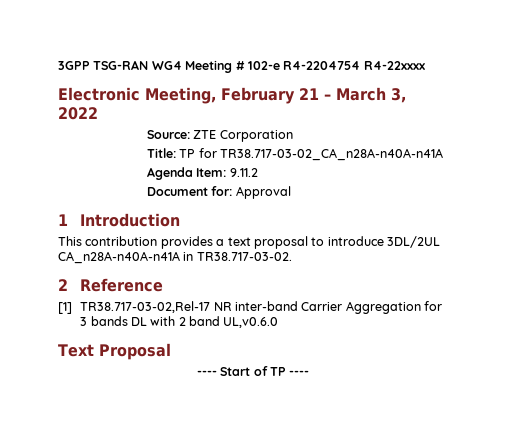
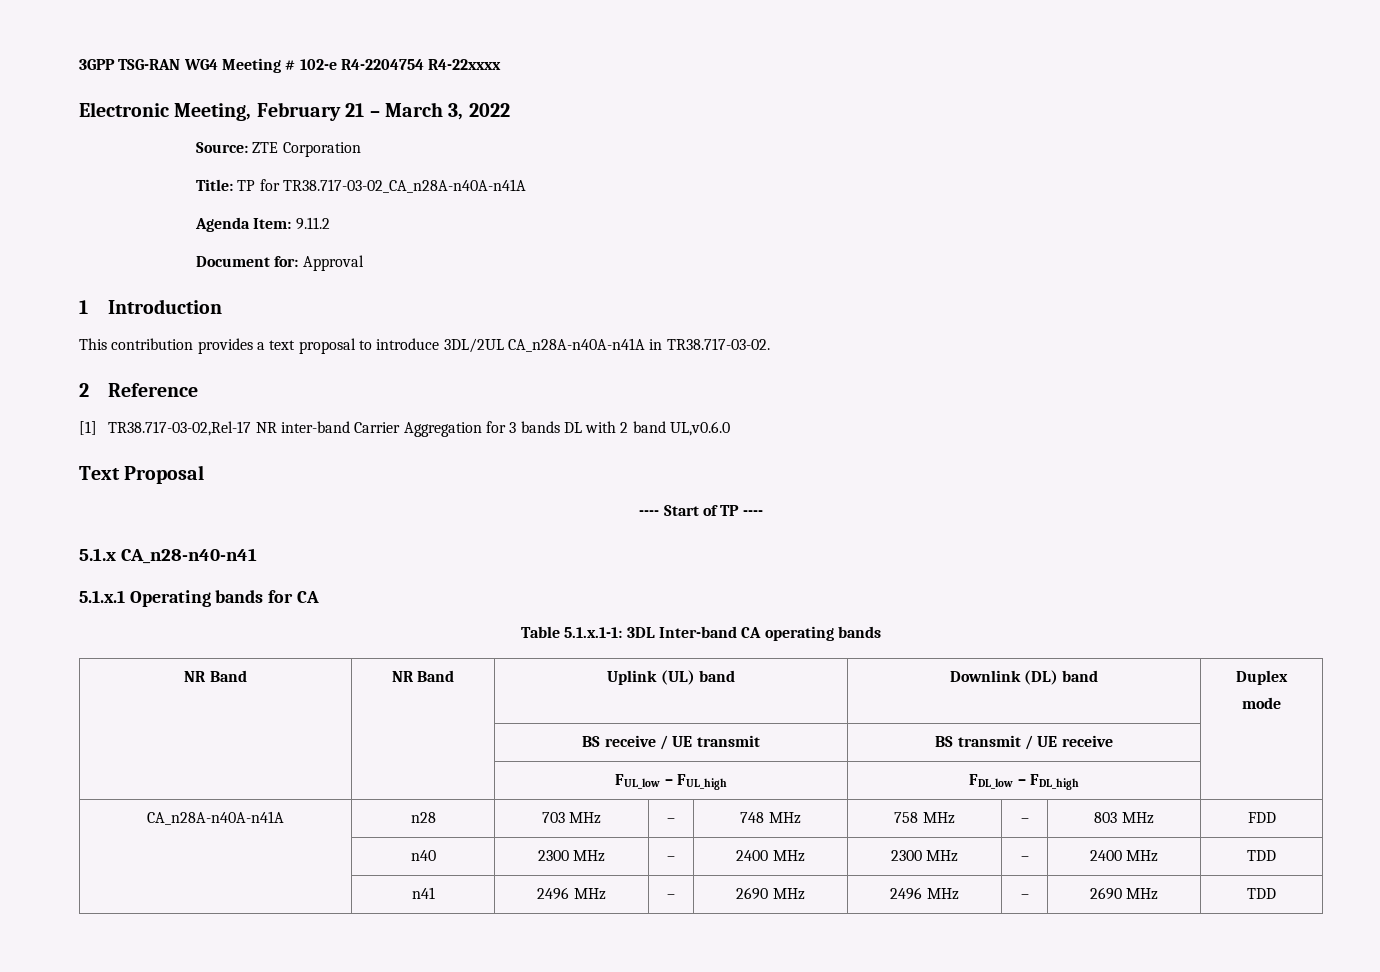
(310, 373) none -> [79,548,257,564] [79,590,319,607] [521,626,881,641] [184,670,247,682] [391,670,455,682] [607,670,735,685] [949,670,1099,685] [1236,670,1288,685] [1242,697,1281,709] [582,735,760,750] [935,735,1113,750] [615,774,727,790] [969,774,1079,790] [147,811,284,825] [410,812,436,823] [541,812,602,824] [667,818,675,823] [740,812,801,824] [894,812,955,824] [1020,818,1029,823] [1094,812,1154,824] [1247,812,1276,823] [410,850,436,861] [537,850,606,862] [667,856,675,861] [736,850,805,862] [890,850,959,862] [1020,856,1029,861] [1089,850,1159,862] [1247,850,1276,861] [411,887,435,899] [537,887,606,900] [667,894,675,899] [736,887,805,900] [890,887,959,900] [1020,894,1029,899] [1089,887,1159,900] [1247,888,1276,899] // 5.1.x CA_n28-n40-n41 // 5.1.x.1 Operating bands for CA // Table 5.1.x.1-1: 3DL Inter-band CA operating bands // NR Band | NR Band | Uplink (UL) band | Downlink (DL) band | Duplex // mode // | | BS receive / UE transmit | BS transmit / UE receive | // | | FUL_low – FUL_high | FDL_low – FDL_high | // CA_n28A-n40A-n41A | n28 | 703 MHz | – | 748 MHz | 758 MHz | – | 803 MHz | FDD // | n40 | 2300 MHz | – | 2400 MHz | 2300 MHz | – | 2400 MHz | TDD // | n41 | 2496 MHz | – | 2690 MHz | 2496 MHz | – | 2690 MHz | TDD

